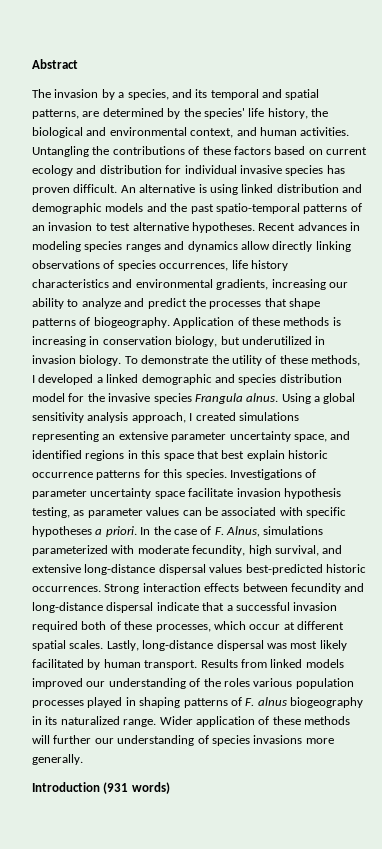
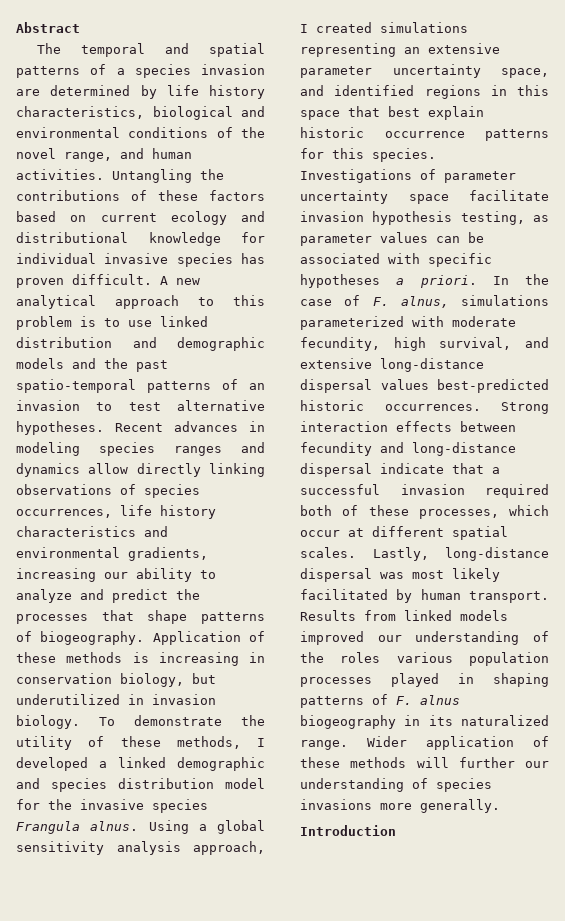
[54,89,320,100] [32,108,328,119] [32,127,234,138] invasion by a species, and its temporal and spatial patterns, are determined by the species' life history, the biological and environmental context, -> [80,43,265,57] [16,64,265,78] [16,85,265,99] [16,106,265,120] [16,127,265,138] [16,148,112,162] temporal and spatial patterns of a species invasion are determined by life history characteristics, biological and environmental conditions of the novel range,
[99,165,162,174] distribution -> [16,232,221,246] distributional knowledge
[120,184,238,195] An alternative is using -> [160,276,200,285] [16,295,265,309] [16,316,152,330] A new analytical approach to this problem is to use
[226,526,260,537] Alnus, -> [400,296,449,308] alnus,
[103,782,170,794] (931 words) -> (396, 830) none

